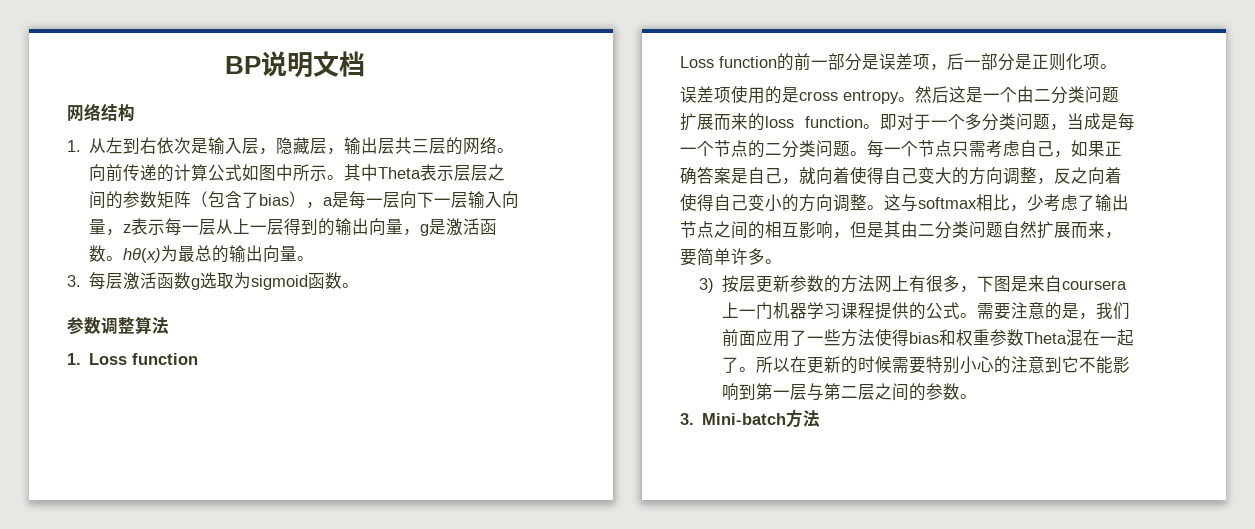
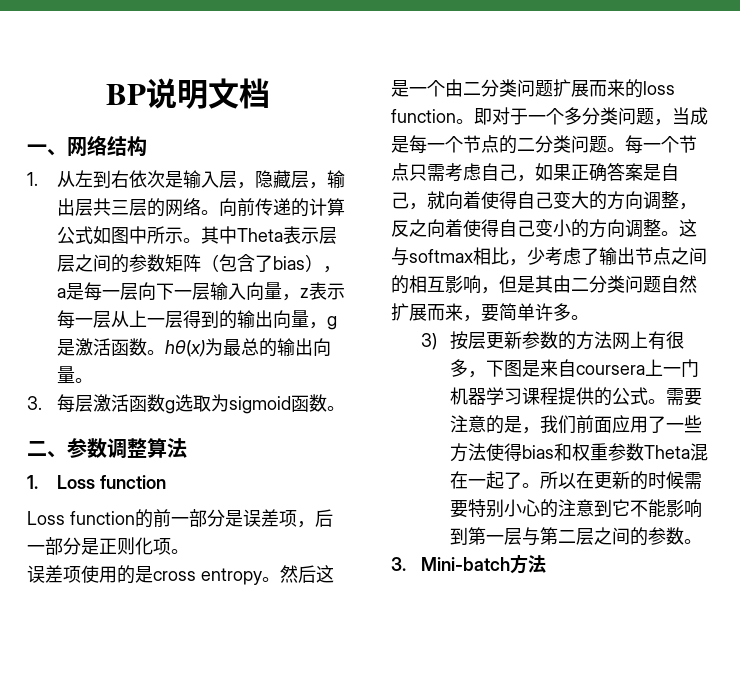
(365, 64) none -> [27,144,67,156] 一、
(360, 285) none -> [27,441,67,458] 二、

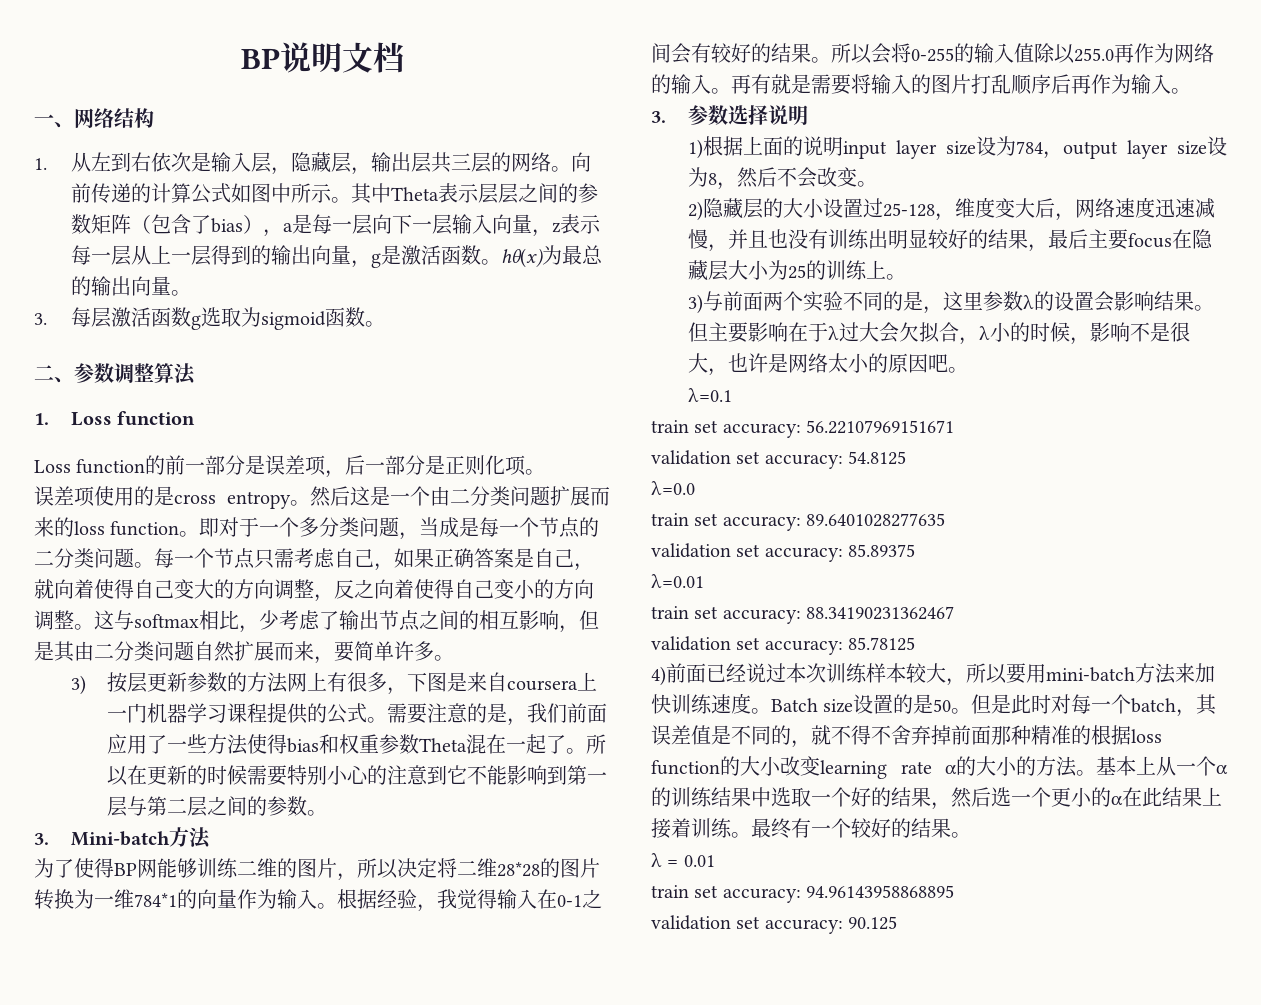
(546, 564) none -> [34,858,600,881] [34,889,602,912] [651,43,1214,64] [651,74,1191,95] [651,105,808,125] [687,136,1227,159] [687,167,877,190] [687,197,1215,221] [687,229,1213,252] [687,260,906,281] [687,291,1214,314] [687,322,1190,345] [687,353,968,376] [687,388,732,403] [651,420,955,438] [651,450,907,469] [651,481,695,496] [651,513,946,531] [651,543,916,562] [651,574,704,589] [651,606,955,624] [651,636,916,655] [651,663,1215,686] [651,693,1218,717] [651,725,1162,748] [651,756,1228,779] [651,787,1222,810] [651,818,971,839] [651,853,715,868] [651,885,955,903] [651,915,898,934] // 为了使得BP网能够训练二维的图片，所以决定将二维28*28的图片转换为一维784*1的向量作为输入。根据经验，我觉得输入在0-1之间会有较好的结果。所以会将0-255的输入值除以255.0再作为网络的输入。再有就是需要将输入的图片打乱顺序后再作为输入。 // 3.参数选择说明 // 1)根据上面的说明input layer size设为784，output layer size设为8，然后不会改变。 // 2)隐藏层的大小设置过25-128，维度变大后，网络速度迅速减慢，并且也没有训练出明显较好的结果，最后主要focus在隐藏层大小为25的训练上。 // 3)与前面两个实验不同的是，这里参数λ的设置会影响结果。但主要影响在于λ过大会欠拟合，λ小的时候，影响不是很大，也许是网络太小的原因吧。 // λ=0.1 // train set accuracy: 56.22107969151671 // validation set accuracy: 54.8125 // λ=0.0 // train set accuracy: 89.6401028277635 // validation set accuracy: 85.89375 // λ=0.01 // train set accuracy: 88.34190231362467 // validation set accuracy: 85.78125 // 4)前面已经说过本次训练样本较大，所以要用mini-batch方法来加快训练速度。Batch size设置的是50。但是此时对每一个batch，其误差值是不同的，就不得不舍弃掉前面那种精准的根据loss function的大小改变learning rate α的大小的方法。基本上从一个α的训练结果中选取一个好的结果，然后选一个更小的α在此结果上接着训练。最终有一个较好的结果。 // λ = 0.01 // train set accuracy: 94.96143958868895 // validation set accuracy: 90.125

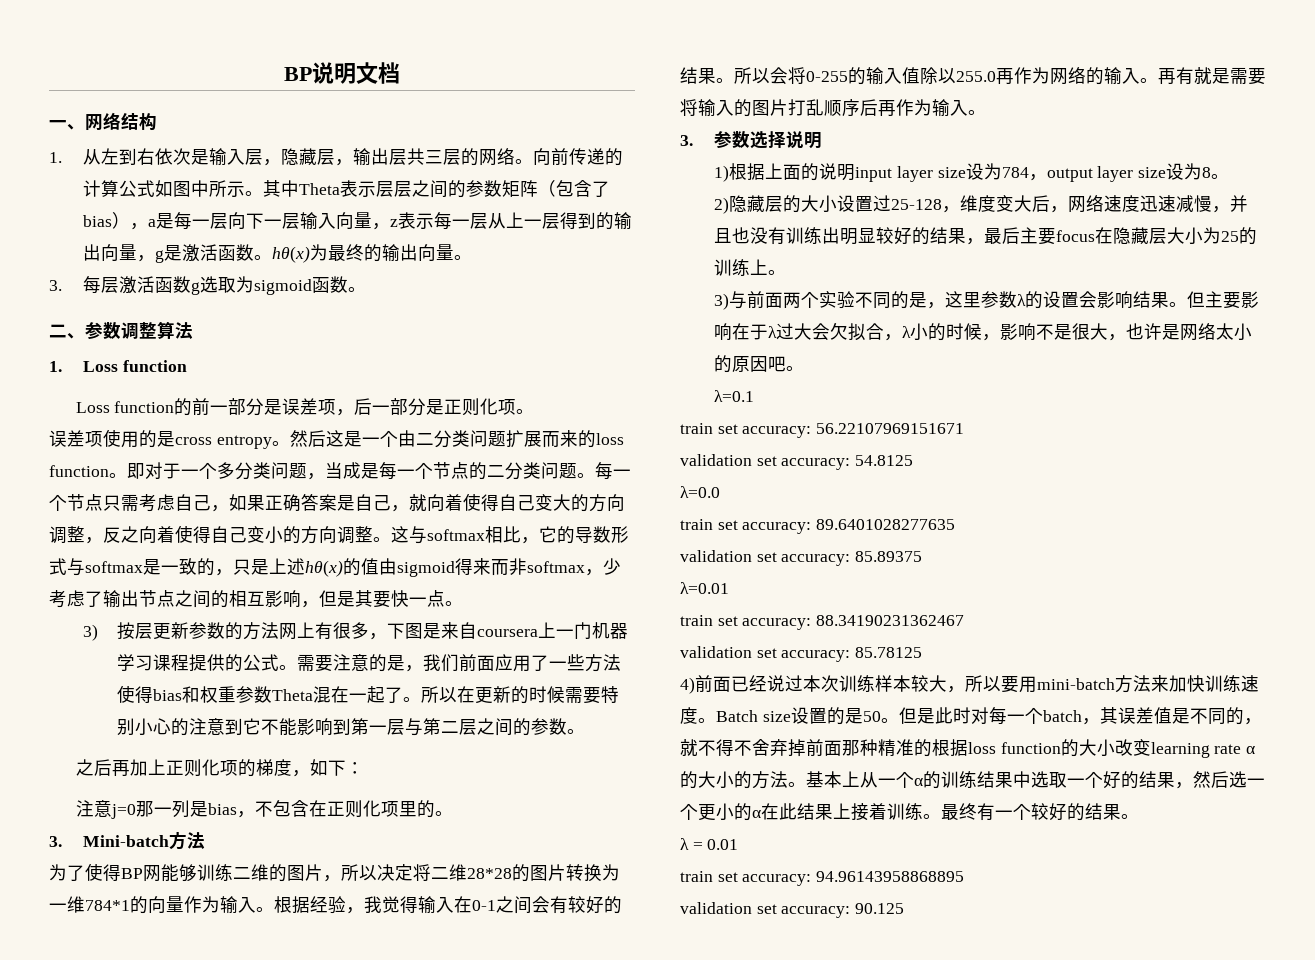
[581,245,603,264] 总 -> [346,244,365,261] 终
(259, 629) none -> [539,526,629,544] [49,558,603,577] 它的导数形式与softmax是一致的，只是上述hθ(x)的值由sigmoid得来而非softmax，
[74,641,434,664] 由二分类问题自然扩展而来，要简单许多 -> [373,590,445,608] 要快一点
(328, 813) none -> [75,759,364,777] [75,800,453,819] // 之后再加上正则化项的梯度，如下： // 注意j=0那一列是bias，不包含在正则化项里的。
[716,167,857,190] ，然后不会改变 -> (1212, 172) none

